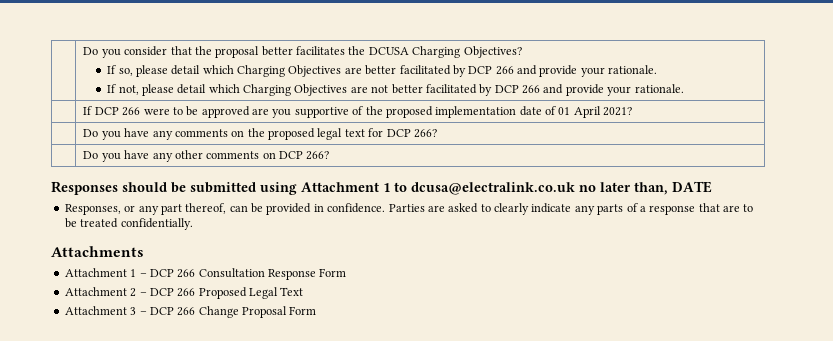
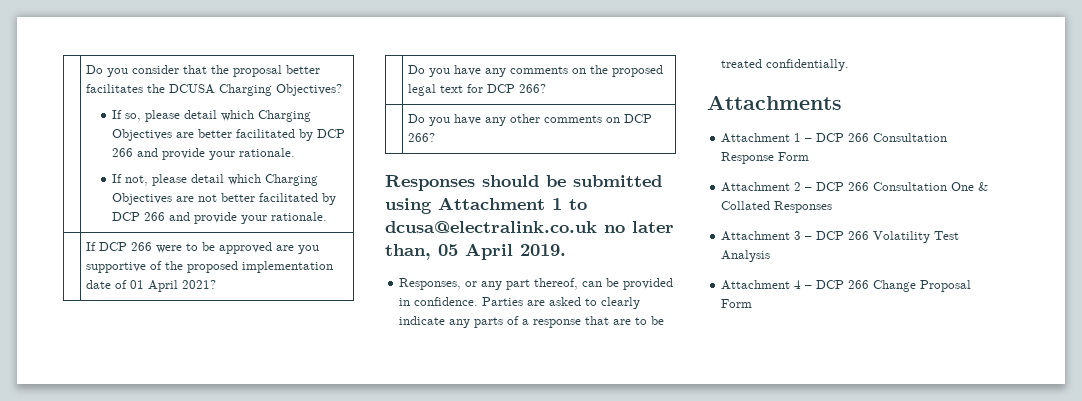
[672,181,712,193] DATE -> [438,243,566,260] 05 April 2019.
[198,287,304,299] Proposed Legal Text -> [873,182,989,191] [721,201,833,213] Consultation One & Collated Responses
(196, 311) none -> [873,231,960,243] [721,250,771,262] [721,280,870,290] Volatility Test Analysis // Attachment 4 – DCP 266

